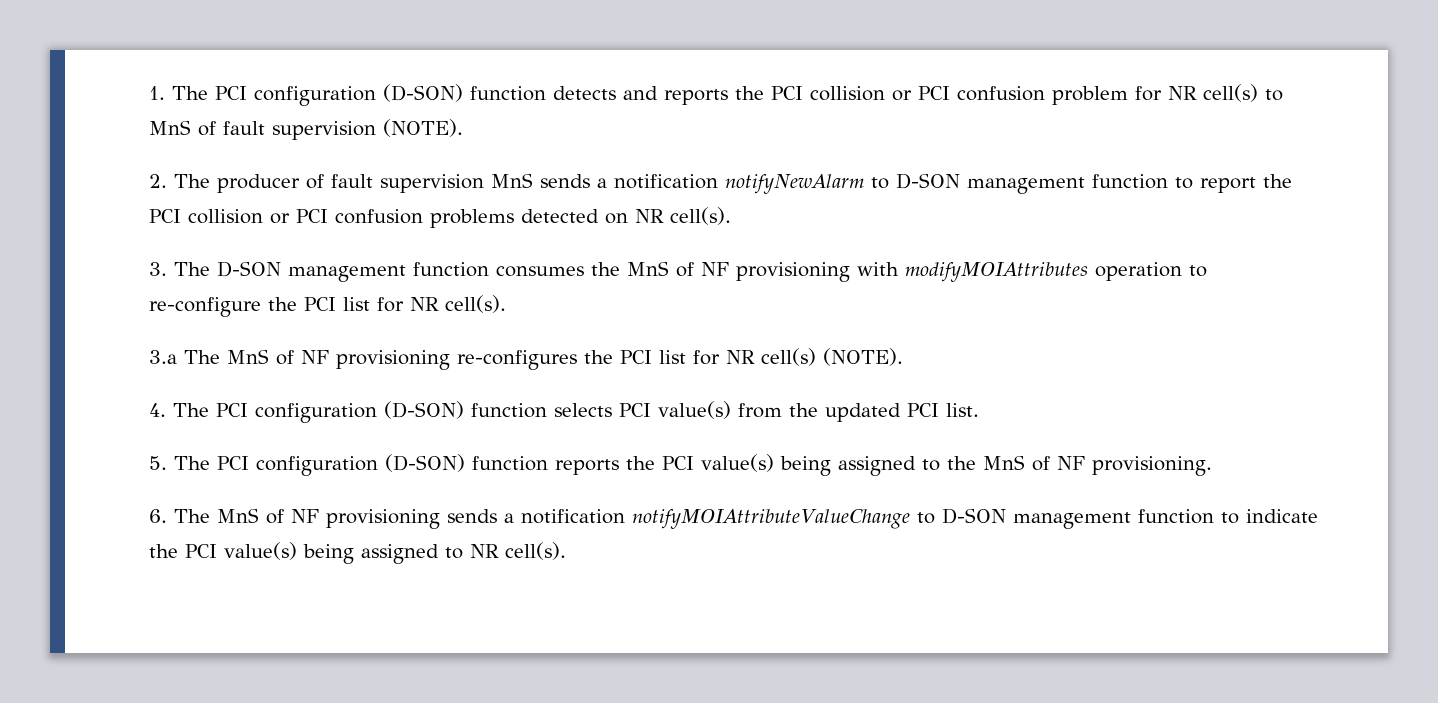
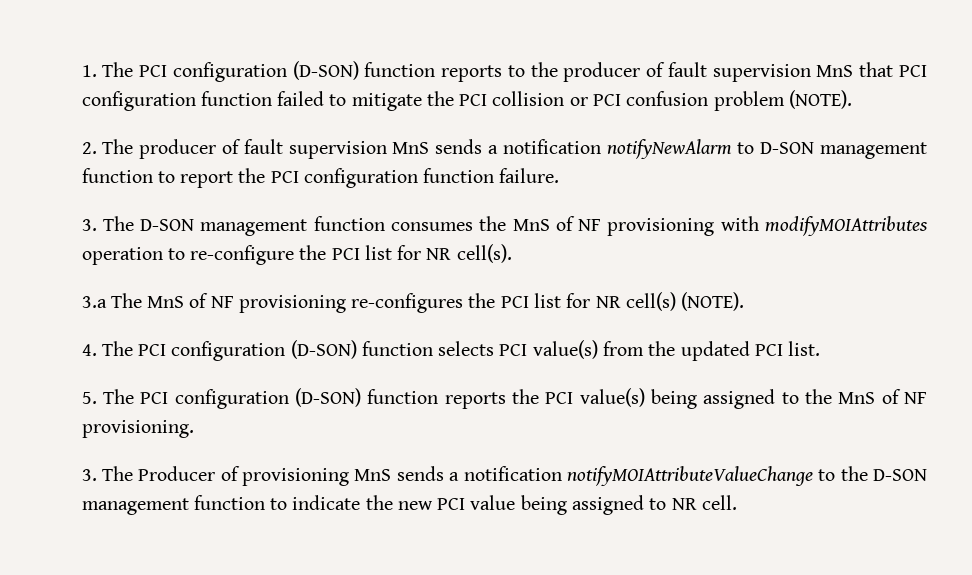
[553,86,729,105] detects and reports -> [441,62,927,82] [81,91,422,111] reports to the producer of fault supervision MnS that PCI configuration function failed to mitigate
[1135,84,1284,102] [149,120,377,140] for NR cell(s) to MnS of fault supervision -> (785, 101) none
[188,207,732,228] collision or PCI confusion problems detected on NR cell(s). -> [303,168,560,188] configuration function failure.
[149,508,441,529] 6. The MnS of NF provisioning -> [81,466,392,486] 3. The Producer of provisioning MnS
(936, 518) none -> [840,466,868,481] the
[185,542,298,560] PCI value(s) -> [397,495,516,510] new PCI value
[505,542,567,560] cell(s). -> [701,495,737,510] cell.

